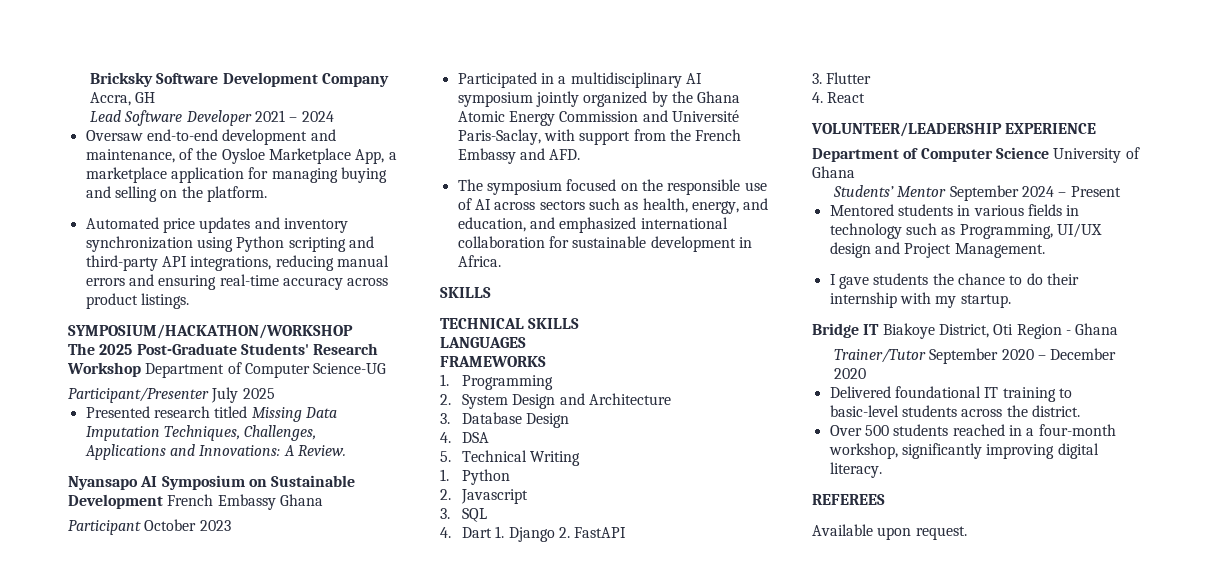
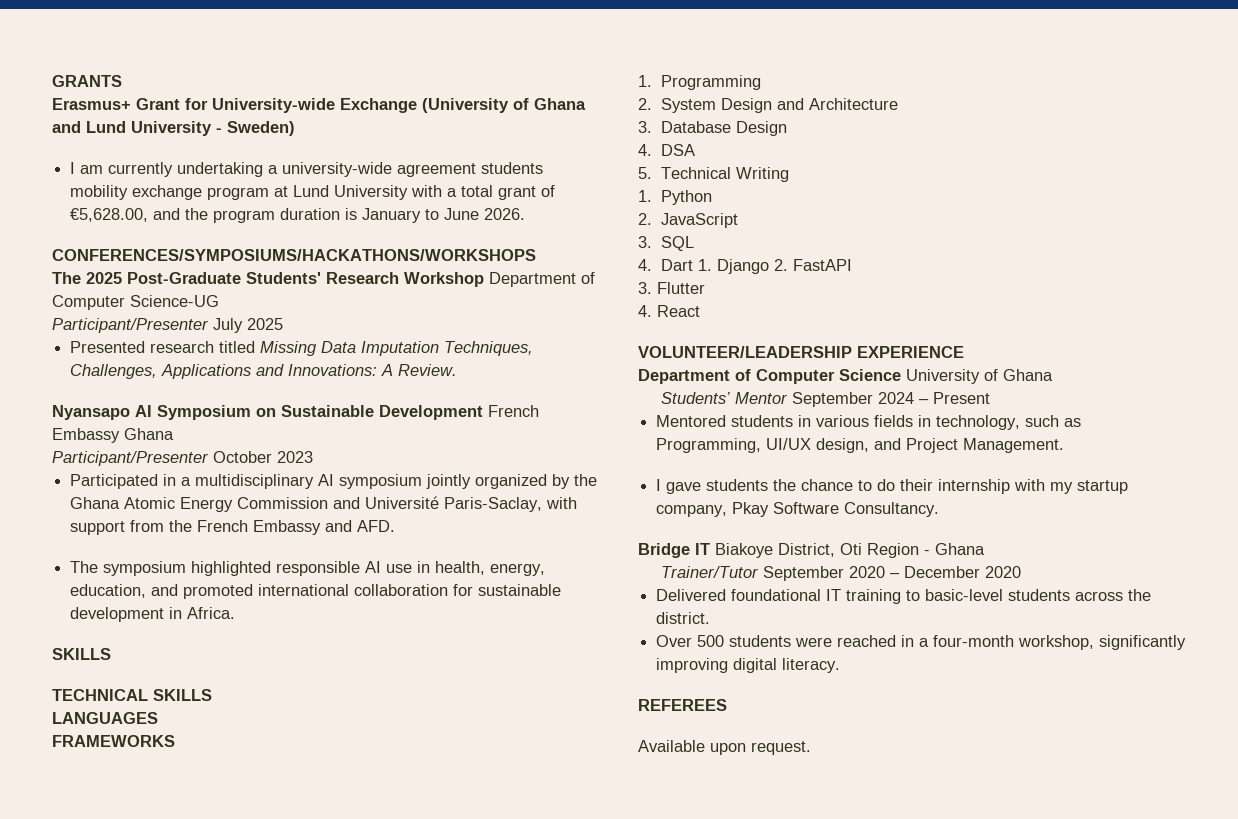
[90,72,390,87] [90,92,156,106] [90,110,334,126] [85,129,336,145] [85,148,397,164] [85,167,387,183] [85,186,267,202] [85,217,348,233] [85,236,374,252] [85,255,389,271] [85,274,389,290] [85,293,189,309] [68,324,353,339] Bricksky Software Development Company Accra, GH // Lead Software Developer 2021 – 2024 // Oversaw end-to-end development and maintenance, of the Oysloe Marketplace App, a marketplace application for managing buying and selling on the platform. // Automated price updates and inventory synchronization using Python scripting and third-party API integrations, reducing manual errors and ensuring real-time accuracy across product listings. // SYMPOSIUM/HACKATHON/WORKSHOP -> [52,75,122,87] [52,98,586,113] [52,121,295,136] [70,162,544,177] [70,185,556,200] [70,208,526,223] [52,249,536,261] GRANTS // Erasmus+ Grant for University-wide Exchange (University of Ghana and Lund University - Sweden) // I am currently undertaking a university-wide agreement students mobility exchange program at Lund University with a total grant of €5,628.00, and the program duration is January to June 2026. // CONFERENCES/SYMPOSIUMS/HACKATHONS/WORKSHOPS
[68,520,141,535] Participant -> [52,451,209,466] Participant/Presenter
[566,179,767,195] [457,198,639,210] focused on the responsible use of AI across sectors such as -> [191,561,431,576] highlighted responsible AI use in
[743,198,769,210] and -> (546, 569) none
[559,217,637,233] emphasized -> [183,584,254,599] promoted
[461,489,529,504] Javascript -> [661,213,739,228] JavaScript
[829,223,902,239] technology -> [936,415,1021,430] technology,
[829,242,871,258] design -> [816,438,870,453] design,
[960,294,1011,308] startup. -> [1077,480,1129,494] [656,502,940,517] startup company, Pkay Software Consultancy.
(949, 430) none -> [795,637,833,647] were

